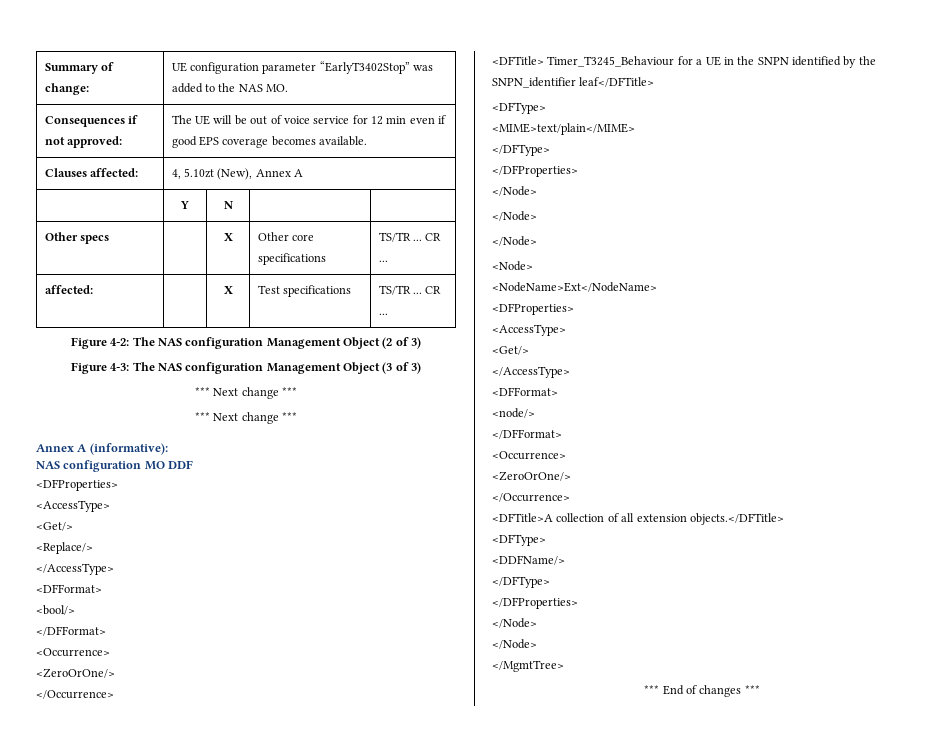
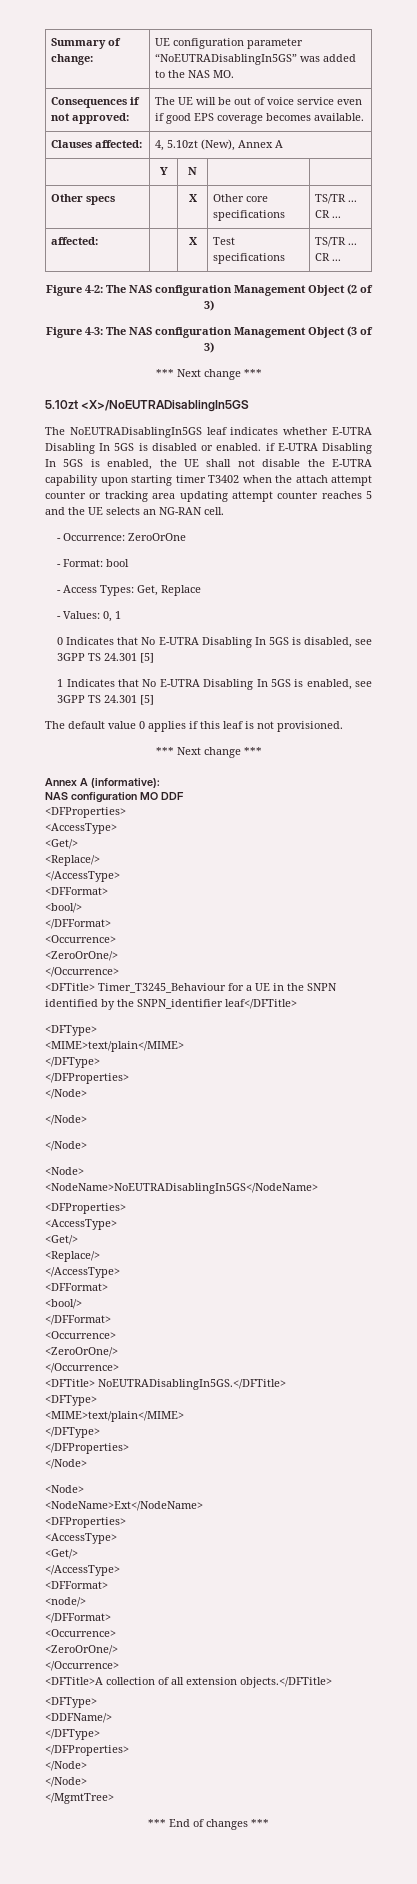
[319,61,410,74] “EarlyT3402Stop” -> [154,53,297,65] “NoEUTRADisablingIn5GS”
[352,115,407,125] for 12 min -> (334, 101) none
(298, 391) none -> [45,400,250,412] [45,427,373,438] [45,443,373,454] [45,459,372,470] [45,475,372,486] [45,491,372,502] [45,507,224,515] [57,533,187,541] [57,559,130,567] [57,585,202,596] [57,611,122,622] [57,637,373,648] [57,653,155,663] [57,679,372,690] [57,695,155,705] [45,721,343,732] // 5.10zt <X>/NoEUTRADisablingIn5GS // The NoEUTRADisablingIn5GS leaf indicates whether E-UTRA Disabling In 5GS is disabled or enabled. if E-UTRA Disabling In 5GS is enabled, the UE shall not disable the E-UTRA capability upon starting timer T3402 when the attach attempt counter or tracking area updating attempt counter reaches 5 and the UE selects an NG-RAN cell. // - Occurrence: ZeroOrOne // - Format: bool // - Access Types: Get, Replace // - Values: 0, 1 // 0 Indicates that No E-UTRA Disabling In 5GS is disabled, see 3GPP TS 24.301 [5] // 1 Indicates that No E-UTRA Disabling In 5GS is enabled, see 3GPP TS 24.301 [5] // The default value 0 applies if this leaf is not provisioned.
(533, 266) none -> [45,1183,318,1194] [45,1203,126,1214] [45,1219,117,1230] [45,1235,78,1245] [45,1251,100,1262] [45,1267,120,1278] [45,1283,108,1291] [45,1299,82,1309] [45,1315,111,1325] [45,1331,116,1339] [45,1347,118,1357] [45,1363,119,1373] [45,1379,286,1390] [45,1395,97,1406] [45,1411,184,1422] [45,1427,100,1438] [45,1443,129,1454] [45,1459,87,1469] [45,1485,84,1493] // <NodeName>NoEUTRADisablingIn5GS</NodeName> // <DFProperties> // <AccessType> // <Get/> // <Replace/> // </AccessType> // <DFFormat> // <bool/> // </DFFormat> // <Occurrence> // <ZeroOrOne/> // </Occurrence> // <DFTitle> NoEUTRADisablingIn5GS.</DFTitle> // <DFType> // <MIME>text/plain</MIME> // </DFType> // </DFProperties> // </Node> // <Node>

